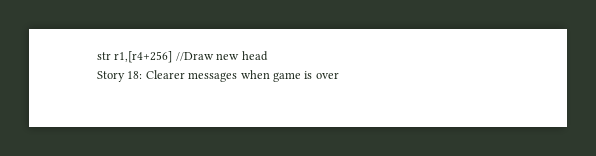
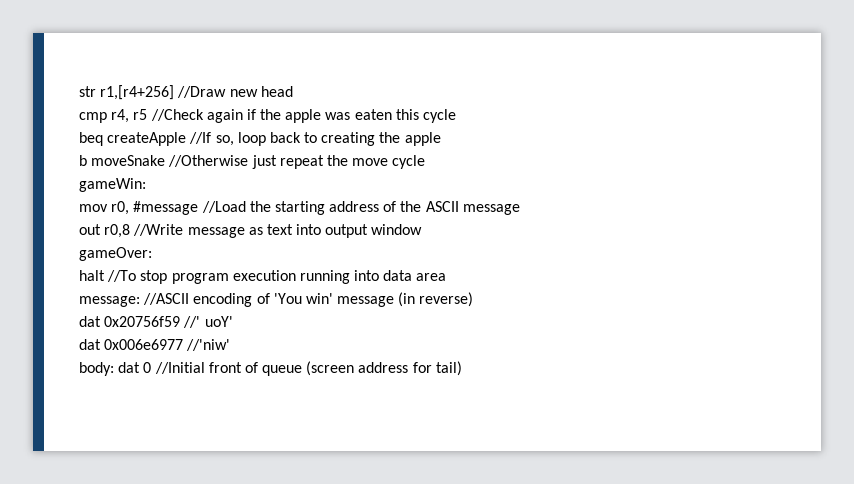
[97,70,339,82] Story 18: Clearer messages when game is over -> [79,109,457,123] [79,132,441,146] [79,155,426,169] [79,178,146,192] [79,201,520,215] [79,224,423,238] [79,247,152,261] [79,270,447,284] [79,292,474,307] [79,316,233,328] [79,339,231,351] [79,361,462,376] cmp r4, r5 //Check again if the apple was eaten this cycle // beq createApple //If so, loop back to creating the apple // b moveSnake //Otherwise just repeat the move cycle // gameWin: // mov r0, #message //Load the starting address of the ASCII message // out r0,8 //Write message as text into output window // gameOver: // halt //To stop program execution running into data area // message: //ASCII encoding of 'You win' message (in reverse) // dat 0x20756f59 //' uoY' // dat 0x006e6977 //'niw' // body: dat 0 //Initial front of queue (screen address for tail)

